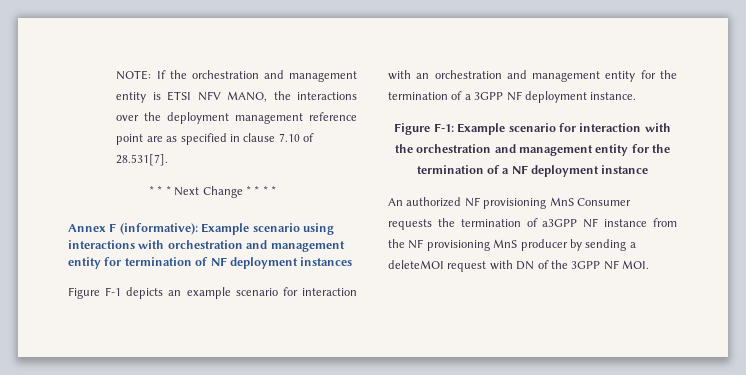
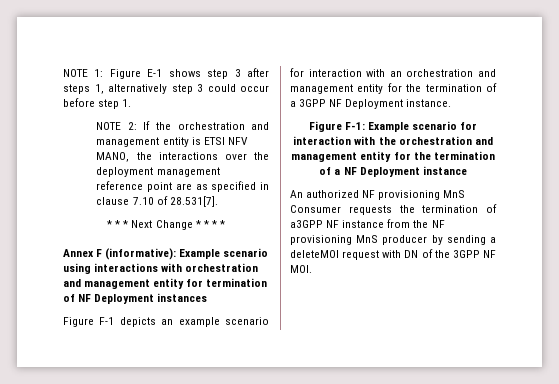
[116,70,152,80] NOTE: -> [63,68,269,79] [63,84,269,94] [63,98,132,109] [96,122,137,130] NOTE 1: Figure E-1 shows step 3 after steps 1, alternatively step 3 could occur before step 1. // NOTE 2:
[229,257,298,269] deployment -> [94,294,155,304] Deployment
[524,91,587,103] deployment -> [345,99,404,109] Deployment
[531,165,600,177] deployment -> [359,167,420,177] Deployment

